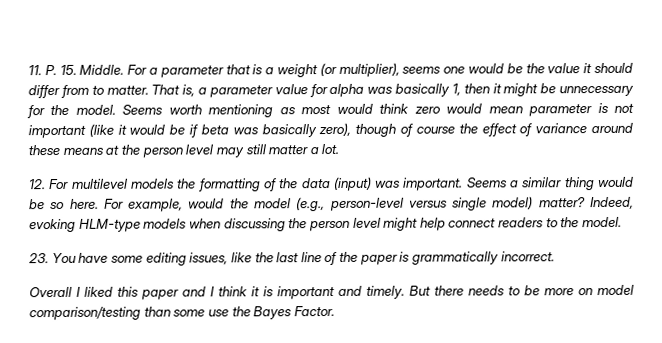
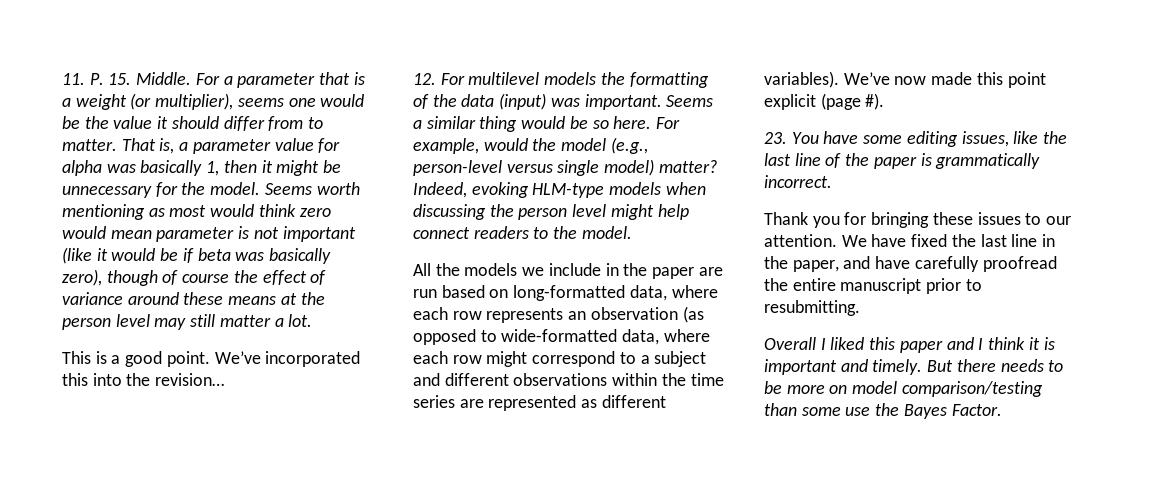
(340, 149) none -> [62,351,361,367] [62,373,225,386] // This is a good point. We’ve incorporated this into the revision…
(623, 222) none -> [413,263,723,279] [413,285,718,301] [413,306,704,323] [413,329,710,345] [413,351,707,367] [413,373,724,386] [413,395,666,411] [764,71,1046,88] [764,93,885,110] // All the models we include in the paper are run based on long-formatted data, where each row represents an observation (as opposed to wide-formatted data, where each row might correspond to a subject and different observations within the time series are represented as different variables). We’ve now made this point explicit (page #).
(555, 256) none -> [764,212,1072,228] [764,234,1056,247] [764,256,1057,272] [764,278,982,294] [764,300,860,316] // Thank you for bringing these issues to our attention. We have fixed the last line in the paper, and have carefully proofread the entire manuscript prior to resubmitting.

